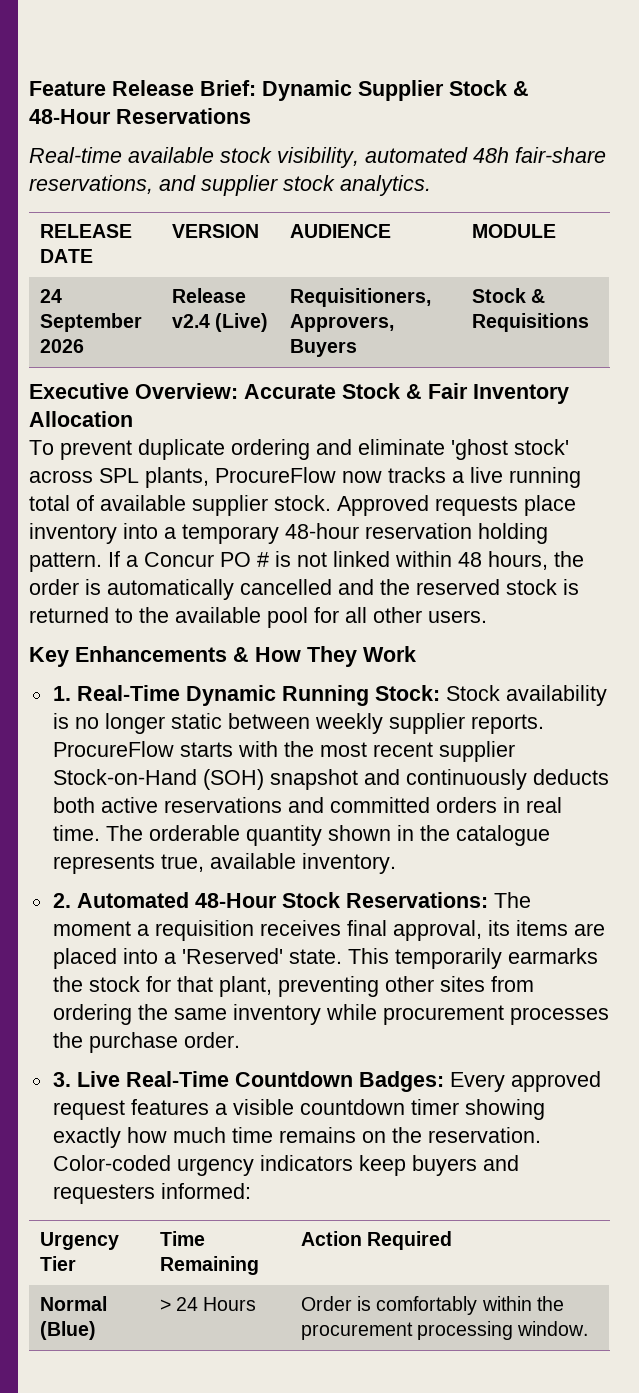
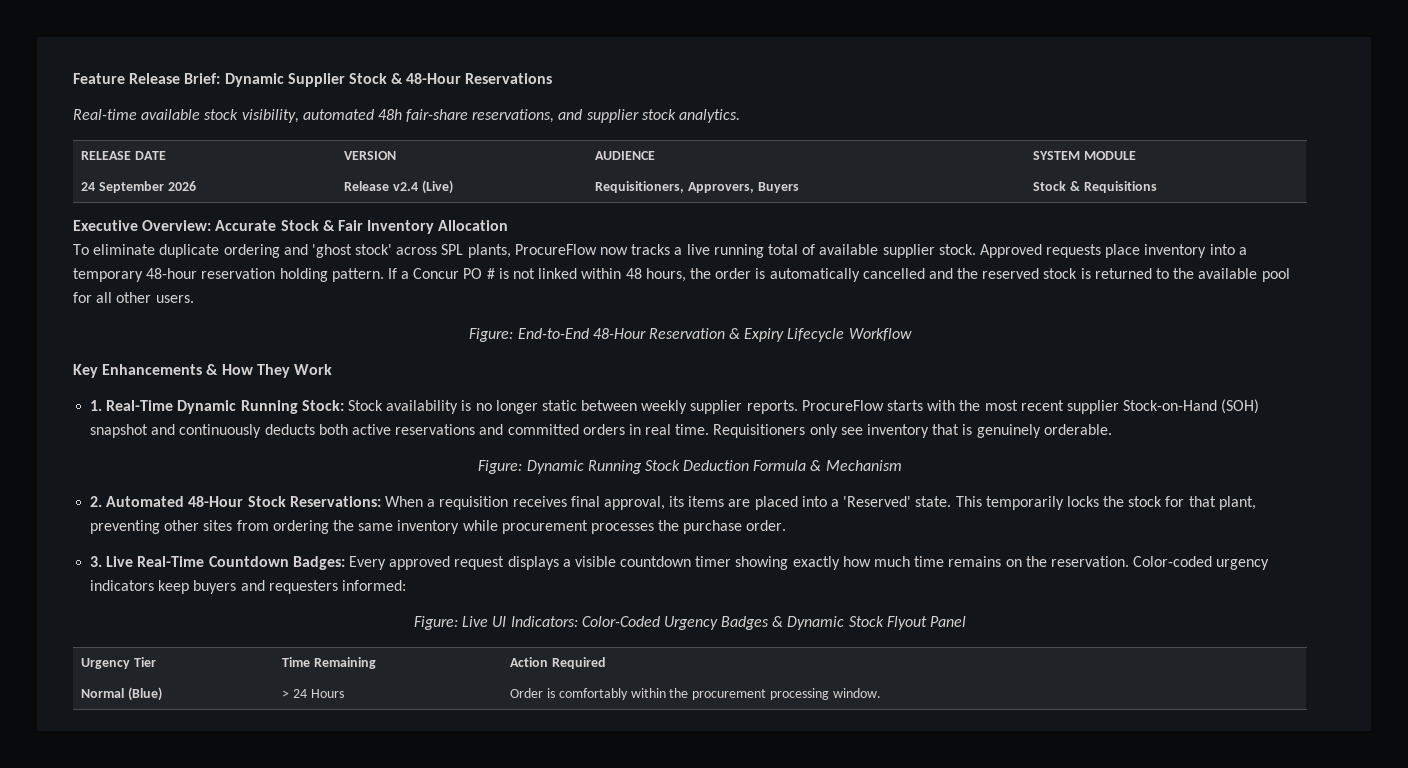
(391, 231) none -> [1033,151,1081,160] SYSTEM
[60,440,132,460] prevent -> [93,244,156,255] eliminate
[358,439,445,455] eliminate -> (308, 249) none
(487, 616) none -> [469,328,912,342] // Figure: End-to-End 48-Hour Reservation & Expiry Lifecycle Workflow
[105,825,550,846] [52,853,396,874] The orderable quantity shown in the catalogue represents true, available inventory. -> [713,424,1112,438] [478,460,902,474] Requisitioners only see inventory that is genuinely orderable. // Figure: Dynamic Running Stock Deduction Formula & Mechanism
[493,892,531,908] [52,921,131,936] The moment -> [384,496,423,507] When
[507,948,598,964] earmarks -> [1066,496,1099,507] locks
[130,1099,209,1115] features -> [507,556,559,570] displays
(251, 1191) none -> [413,616,967,630] // Figure: Live UI Indicators: Color-Coded Urgency Badges & Dynamic Stock Flyout Panel

